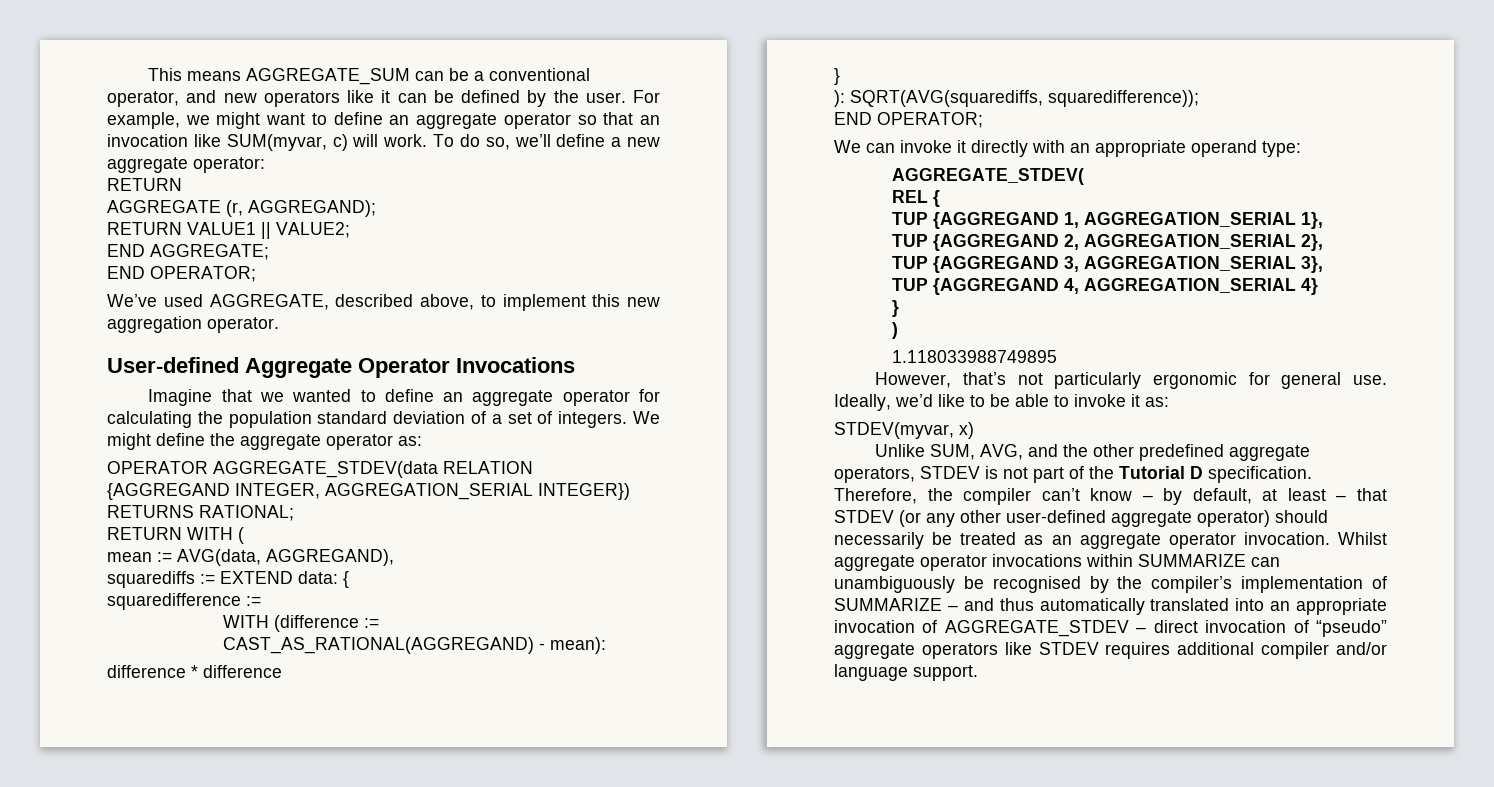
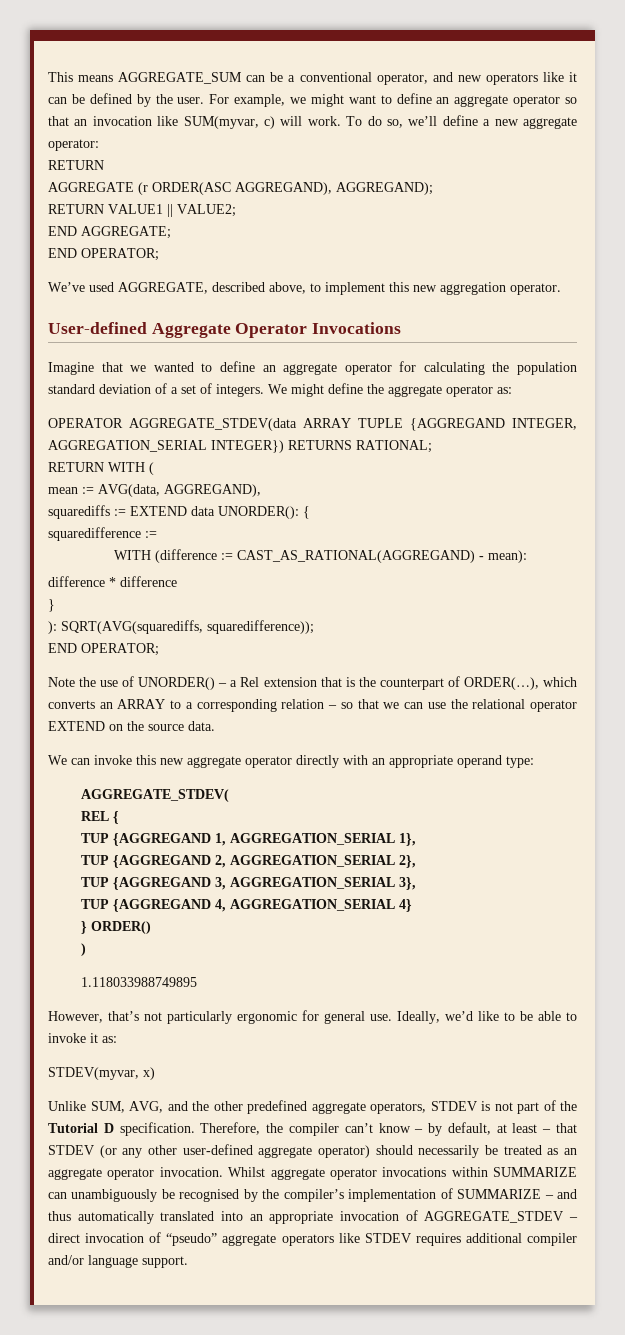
[226,200,243,217] (r, -> [138,182,332,195] (r ORDER(ASC AGGREGAND),
[443,461,533,474] RELATION -> [303,418,403,428] ARRAY TUPLE
[298,571,338,584] data: -> [191,506,299,519] data UNORDER():
(983, 120) none -> [48,676,577,690] [48,699,578,712] [48,721,215,731] // Note the use of UNORDER() – a Rel extension that is the counterpart of ORDER(…), which converts an ARRAY to a corresponding relation – so that we can use the relational operator EXTEND on the source data.
[957,140,966,153] it -> [136,755,292,768] this new aggregate operator
(900, 308) none -> [90,921,151,934] ORDER()

